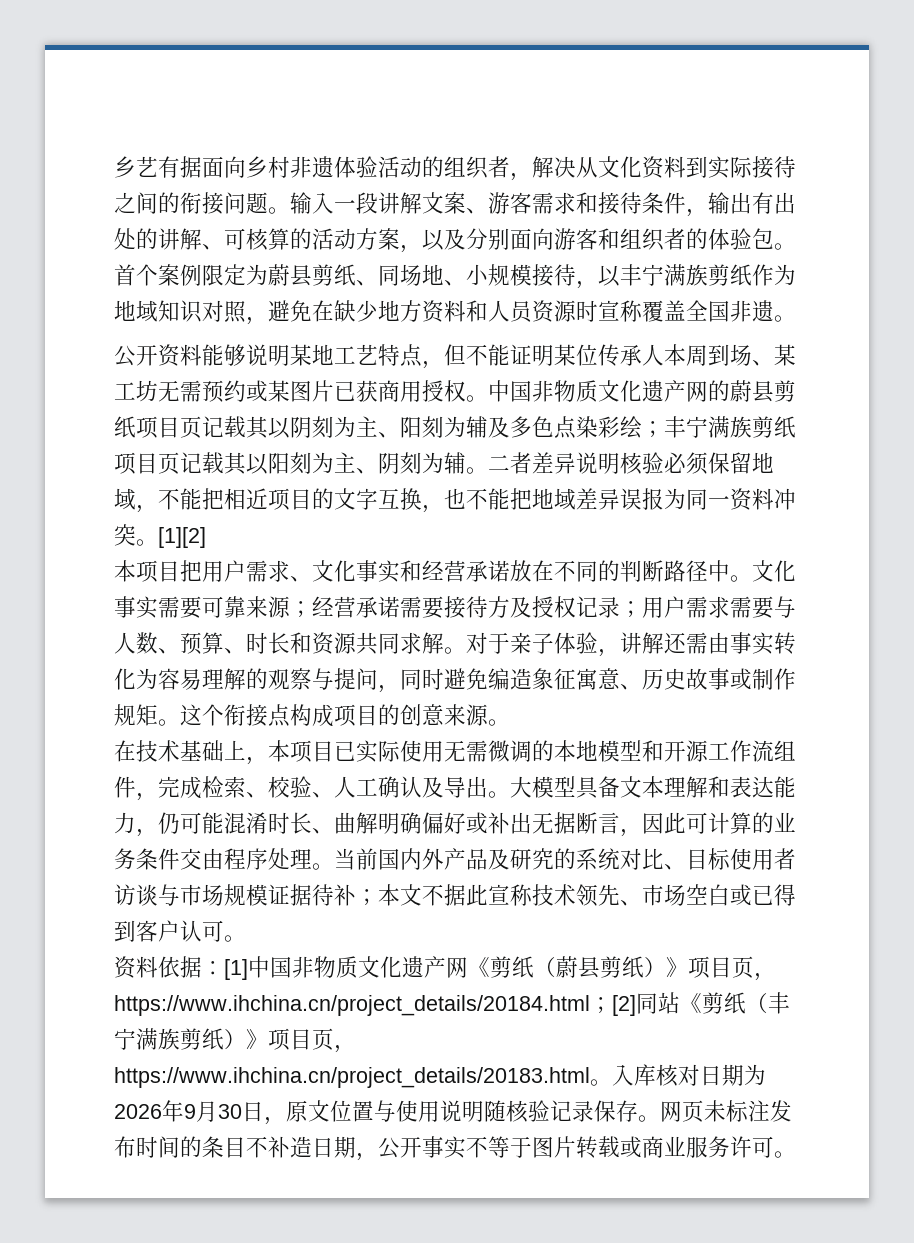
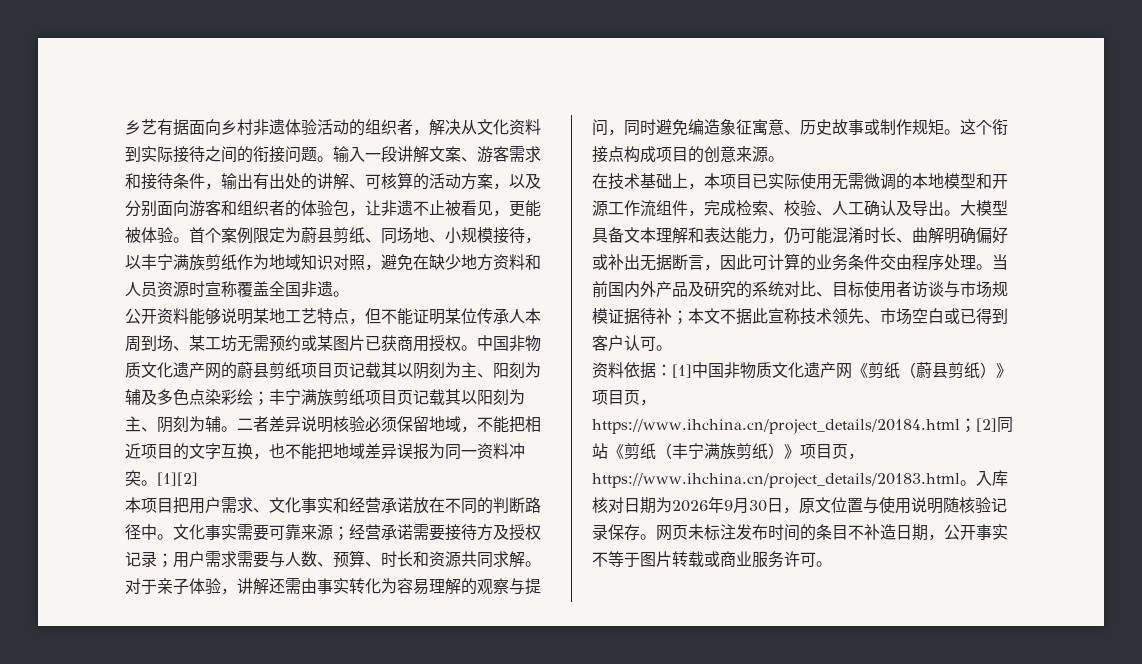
(774, 238) none -> [349,200,541,217] [125,227,173,243] ，让非遗不止被看见，更能被体验

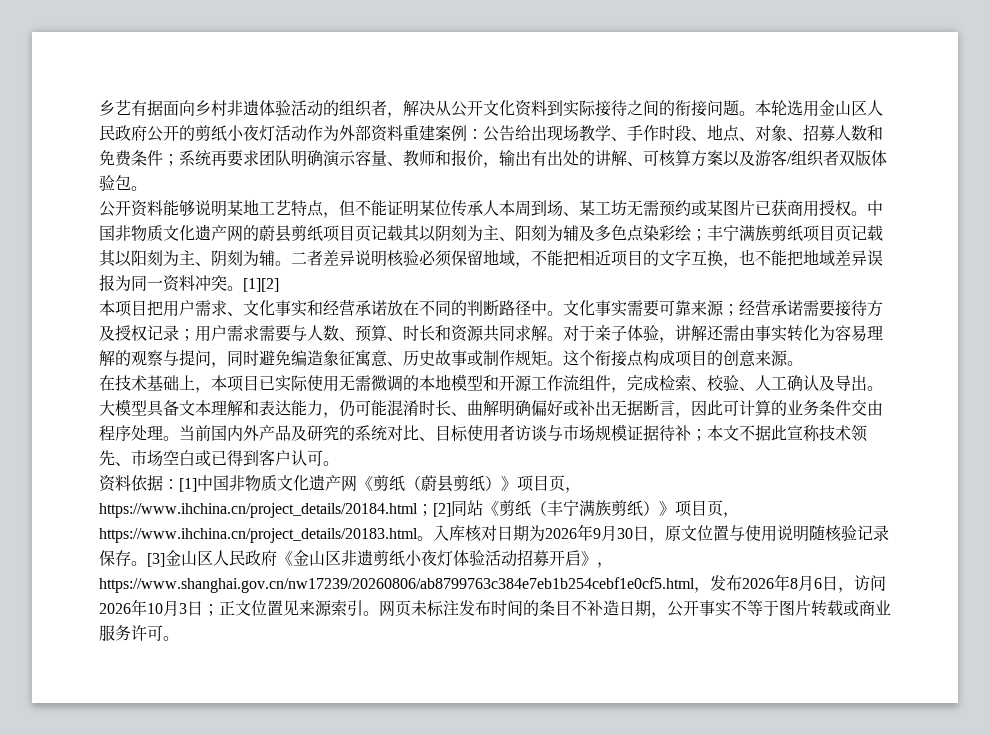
(477, 127) none -> [451,100,483,117] 公开
[333,146,541,163] [125,173,205,190] 输入一段讲解文案、游客需求和接待条件 -> [755,100,883,117] [99,124,883,142] [99,149,483,167] 本轮选用金山区人民政府公开的剪纸小夜灯活动作为外部资料重建案例：公告给出现场教学、手作时段、地点、对象、招募人数和免费条件；系统再要求团队明确演示容量、教师和报价
[413,173,541,190] [125,200,541,217] [125,227,541,244] [125,254,541,271] [125,281,333,298] 的活动方案，以及分别面向游客和组织者的体验包，让非遗不止被看见，更能被体验。首个案例限定为蔚县剪纸、同场地、小规模接待，以丰宁满族剪纸作为地域知识对照，避免在缺少地方资料和人员资源时宣称覆盖全国非遗 -> [691,149,887,167] [99,175,131,191] 方案以及游客/组织者双版体验包
(656, 537) none -> [147,549,613,568] [99,574,886,593] [99,599,379,617] [3]金山区人民政府《金山区非遗剪纸小夜灯体验活动招募开启》，https://www.shanghai.gov.cn/nw17239/20260806/ab8799763c384e7eb1b254cebf1e0cf5.html，发布2026年8月6日，访问2026年10月3日；正文位置见来源索引。

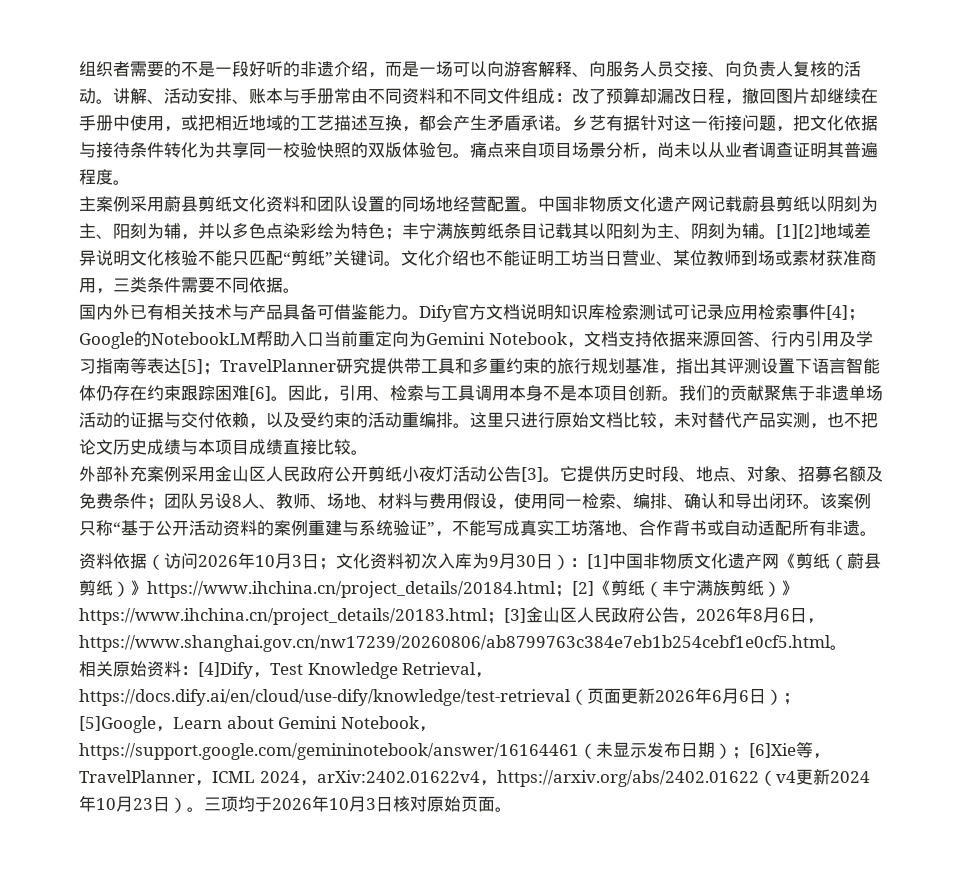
[99,99,883,118] [99,124,883,142] [99,149,887,168] [99,175,147,191] [99,199,851,218] 乡艺有据面向乡村非遗体验活动的组织者，解决从公开文化资料到实际接待之间的衔接问题。本轮选用金山区人民政府公开的剪纸小夜灯活动作为外部资料重建案例：公告给出现场教学、手作时段、地点、对象、招募人数和免费条件；系统再要求团队明确演示容量、教师和报价，输出有出处的讲解、可核算方案以及游客/组织者双版体验包。 // 公开资料能够说明某地工艺特点，但不能证明某位传承人本周到场、某工坊无需预约或某图片已获商用授权 -> [79,61,861,78] [79,88,878,105] [79,115,878,132] [79,142,878,159] [79,169,130,185] [79,196,521,212] 组织者需要的不是一段好听的非遗介绍，而是一场可以向游客解释、向服务人员交接、向负责人复核的活动。讲解、活动安排、账本与手册常由不同资料和不同文件组成：改了预算却漏改日程，撤回图片却继续在手册中使用，或把相近地域的工艺描述互换，都会产生矛盾承诺。乡艺有据针对这一衔接问题，把文化依据与接待条件转化为共享同一校验快照的双版体验包。痛点来自项目场景分析，尚未以从业者调查证明其普遍程度。 // 主案例采用蔚县剪纸文化资料和团队设置的同场地经营配置
[243,225,420,242] 的蔚县剪纸项目页记载其 -> [708,196,810,212] 记载蔚县剪纸
[579,225,595,241] 及 -> [181,223,232,240] ，并以
(691, 233) none -> [334,223,385,239] 为特色
[803,225,851,242] 项目页 -> [504,223,538,239] 条目
[291,249,883,268] [99,274,279,292] [99,299,883,317] [99,325,883,343] [99,349,803,368] [99,374,883,393] [99,399,883,418] [99,424,868,442] [99,449,339,467] [99,475,163,492] 二者差异说明核验必须保留地域，不能把相近项目的文字互换，也不能把地域差异误报为同一资料冲突。[1][2] // 本项目把用户需求、文化事实和经营承诺放在不同的判断路径中。文化事实需要可靠来源；经营承诺需要接待方及授权记录；用户需求需要与人数、预算、时长和资源共同求解。对于亲子体验，讲解还需由事实转化为容易理解的观察与提问，同时避免编造象征寓意、历史故事或制作规矩。这个衔接点构成项目的创意来源。 // 在技术基础上，本项目已实际使用无需微调的本地模型和开源工作流组件，完成检索、校验、人工确认及导出。大模型具备文本理解和表达能力，仍可能混淆时长、曲解明确偏好或补出无据断言，因此可计算的业务条件交由程序处理。当前国内外产品及研究的系统对比、目标使用者访谈与市场规模证据待补；本文不据此宣称技术领先、市场空白或已得到客户认可。 // 资料依据 -> [776,223,871,239] [79,250,877,266] [79,277,300,294] [79,304,865,322] [79,331,873,349] [79,357,880,375] [79,385,883,402] [79,412,878,429] [79,439,368,455] [79,465,883,482] [79,493,871,510] [79,520,877,537] [79,552,570,570] [1][2]地域差异说明文化核验不能只匹配“剪纸”关键词。文化介绍也不能证明工坊当日营业、某位教师到场或素材获准商用，三类条件需要不同依据。 // 国内外已有相关技术与产品具备可借鉴能力。Dify官方文档说明知识库检索测试可记录应用检索事件[4]；Google的NotebookLM帮助入口当前重定向为Gemini Notebook，文档支持依据来源回答、行内引用及学习指南等表达[5]；TravelPlanner研究提供带工具和多重约束的旅行规划基准，指出其评测设置下语言智能体仍存在约束跟踪困难[6]。因此，引用、检索与工具调用本身不是本项目创新。我们的贡献聚焦于非遗单场活动的证据与交付依赖，以及受约束的活动重编排。这里只进行原始文档比较，未对替代产品实测，也不把论文历史成绩与本项目成绩直接比较。 // 外部补充案例采用金山区人民政府公开剪纸小夜灯活动公告[3]。它提供历史时段、地点、对象、招募名额及免费条件；团队另设8人、教师、场地、材料与费用假设，使用同一检索、编排、确认和导出闭环。该案例只称“基于公开活动资料的案例重建与系统验证”，不能写成真实工坊落地、合作背书或自动适配所有非遗。 // 资料依据（访问2026年10月3日；文化资料初次入库为9月30日）
[517,475,581,493] 项目页， -> (147, 588) none
[451,500,483,516] 同站 -> (594, 588) none
[675,500,739,518] [99,524,889,543] [99,550,147,566] 项目页，https://www.ihchina.cn/project_details/20183.html。入库核对日期为2026年9月30日，原文位置与使用说明随核验记录保存。 -> [79,608,504,625] https://www.ihchina.cn/project_details/20183.html；
[277,549,613,568] [99,575,742,593] 《金山区非遗剪纸小夜灯体验活动招募开启》，https://www.shanghai.gov.cn/nw17239/20260806/ab8799763c384e7eb1b254cebf1e0cf5.html，发布 -> [645,607,696,624] 公告，
[854,575,886,591] [99,599,891,618] [99,625,163,641] 访问2026年10月3日；正文位置见来源索引。网页未标注发布时间的条目不补造日期，公开事实不等于图片转载或商业服务许可 -> [79,635,847,652] [79,661,493,679] [79,687,800,706] [79,716,436,733] [79,742,830,760] [79,769,870,787] [79,795,495,813] https://www.shanghai.gov.cn/nw17239/20260806/ab8799763c384e7eb1b254cebf1e0cf5.html。 // 相关原始资料：[4]Dify，Test Knowledge Retrieval，https://docs.dify.ai/en/cloud/use-dify/knowledge/test-retrieval（页面更新2026年6月6日）；[5]Google，Learn about Gemini Notebook，https://support.google.com/gemininotebook/answer/16164461（未显示发布日期）；[6]Xie等，TravelPlanner，ICML 2024，arXiv:2402.01622v4，https://arxiv.org/abs/2402.01622（v4更新2024年10月23日）。三项均于2026年10月3日核对原始页面

